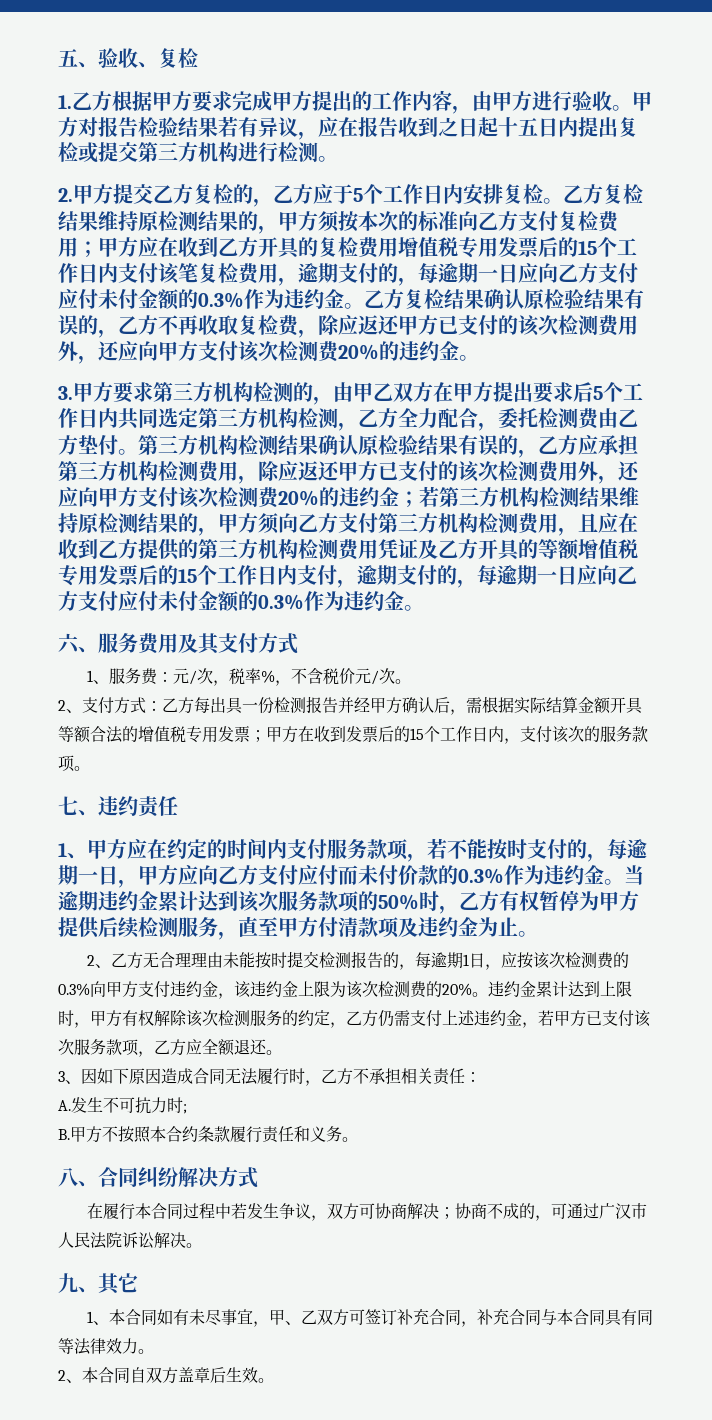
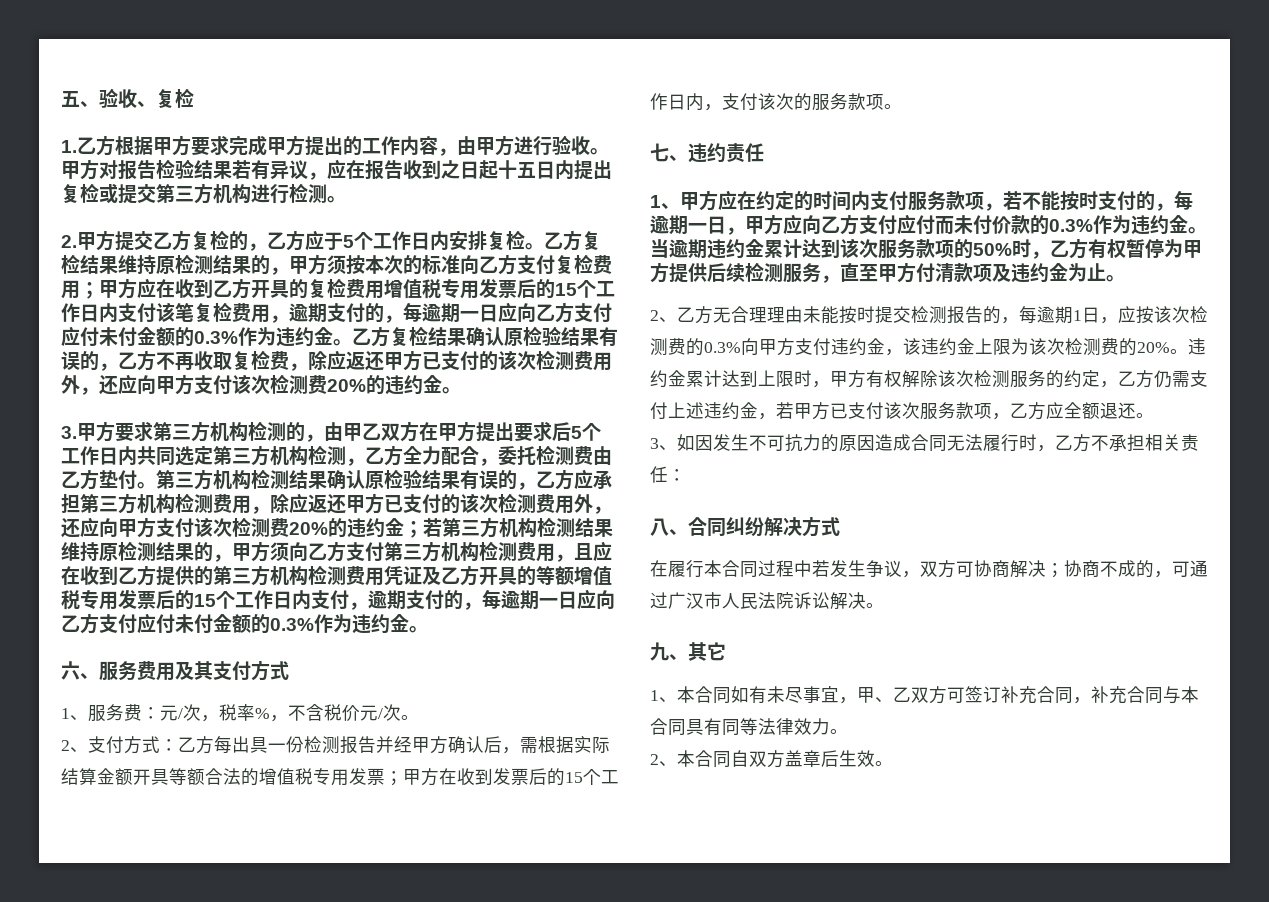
[81,1068,129,1084] 因如下 -> [677,434,839,452] 如因发生不可抗力的
[58,1097,187,1114] [58,1126,358,1143] // A.发生不可抗力时; // B.甲方不按照本合约条款履行责任和义务。 -> (686, 475) none

